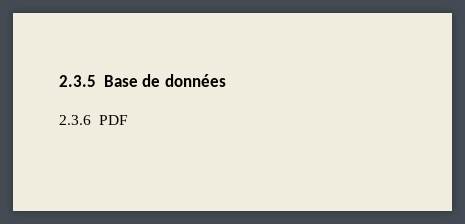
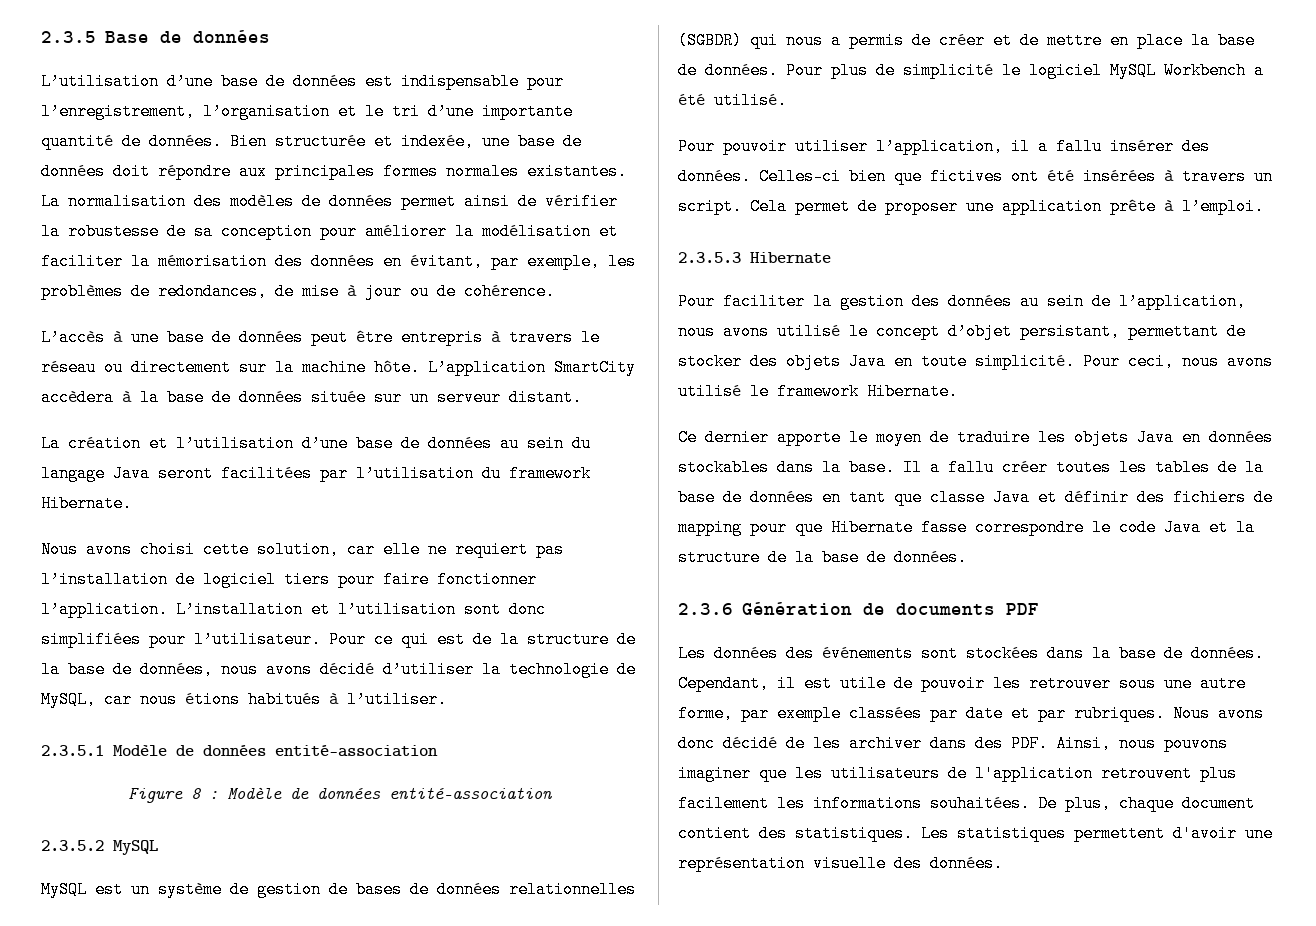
[59,115,128,125] 2.3.6 PDF -> [41,73,564,90] [41,103,573,120] [41,133,582,150] [41,163,627,180] [41,193,618,210] [41,223,618,240] [41,253,636,270] [41,283,555,300] [41,329,600,346] [41,359,636,376] [41,389,582,406] [41,435,591,452] [41,465,591,482] [41,495,132,512] [41,541,564,558] [41,571,537,588] [41,601,546,618] [41,631,636,648] [41,661,636,678] [41,691,447,708] [41,745,438,757] [128,787,552,803] [41,840,158,855] [41,881,636,898] [678,32,1255,49] [678,62,1264,79] [678,92,787,109] [678,138,1210,155] [678,168,1273,185] [678,198,1264,215] [678,252,831,264] [678,293,1246,310] [678,323,1246,340] [678,353,1273,370] [678,383,958,400] [678,429,1273,446] [678,459,1264,476] [678,489,1273,506] [678,519,1255,536] [678,549,967,566] [678,602,1039,616] [678,645,1264,662] [678,675,1246,692] [678,705,1264,722] [678,735,1228,752] [678,765,1237,782] [678,795,1255,812] [678,825,1273,842] [678,855,1003,872] L’utilisation d’une base de données est indispensable pour l’enregistrement, l’organisation et le tri d’une importante quantité de données. Bien structurée et indexée, une base de données doit répondre aux principales formes normales existantes. La normalisation des modèles de données permet ainsi de vérifier la robustesse de sa conception pour améliorer la modélisation et faciliter la mémorisation des données en évitant, par exemple, les problèmes de redondances, de mise à jour ou de cohérence. // L’accès à une base de données peut être entrepris à travers le réseau ou directement sur la machine hôte. L’application SmartCity accèdera à la base de données située sur un serveur distant. // La création et l’utilisation d’une base de données au sein du langage Java seront facilitées par l’utilisation du framework Hibernate. // Nous avons choisi cette solution, car elle ne requiert pas l’installation de logiciel tiers pour faire fonctionner l’application. L’installation et l’utilisation sont donc simplifiées pour l’utilisateur. Pour ce qui est de la structure de la base de données, nous avons décidé d’utiliser la technologie de MySQL, car nous étions habitués à l’utiliser. // 2.3.5.1 Modèle de données entité-association // Figure 8 : Modèle de données entité-association // 2.3.5.2 MySQL // MySQL est un système de gestion de bases de données relationnelles (SGBDR) qui nous a permis de créer et de mettre en place la base de données. Pour plus de simplicité le logiciel MySQL Workbench a été utilisé. // Pour pouvoir utiliser l’application, il a fallu insérer des données. Celles-ci bien que fictives ont été insérées à travers un script. Cela permet de proposer une application prête à l’emploi. // 2.3.5.3 Hibernate // Pour faciliter la gestion des données au sein de l’application, nous avons utilisé le concept d’objet persistant, permettant de stocker des objets Java en toute simplicité. Pour ceci, nous avons utilisé le framework Hibernate. // Ce dernier apporte le moyen de traduire les objets Java en données stockables dans la base. Il a fallu créer toutes les tables de la base de données en tant que classe Java et définir des fichiers de mapping pour que Hibernate fasse correspondre le code Java et la structure de la base de données. // 2.3.6 Génération de documents PDF // Les données des événements sont stockées dans la base de données. Cependant, il est utile de pouvoir les retrouver sous une autre forme, par exemple classées par date et par rubriques. Nous avons donc décidé de les archiver dans des PDF. Ainsi, nous pouvons imaginer que les utilisateurs de l'application retrouvent plus facilement les informations souhaitées. De plus, chaque document contient des statistiques. Les statistiques permettent d'avoir une représentation visuelle des données.

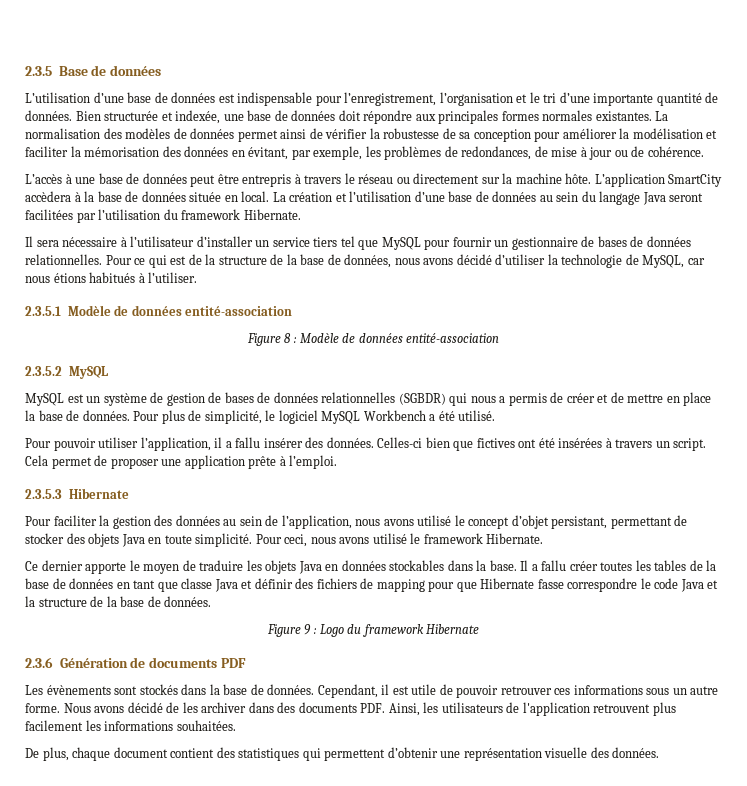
[374,389,582,406] sur un serveur distant. // -> [224,191,270,202] en local.
[41,541,564,558] [41,571,537,588] [41,601,546,618] [41,631,321,648] Nous avons choisi cette solution, car elle ne requiert pas l’installation de logiciel tiers pour faire fonctionner l’application. L’installation et l’utilisation sont donc simplifiées pour l’utilisateur. -> [25,236,691,250] [25,254,102,265] Il sera nécessaire à l’utilisateur d’installer un service tiers tel que MySQL pour fournir un gestionnaire de bases de données relationnelles.
[903,62,993,79] simplicité -> [204,410,262,424] simplicité,
(967, 557) none -> [266,624,480,637] // Figure 9 : Logo du framework Hibernate
[714,645,1039,662] données des événements sont stockées -> [46,684,178,695] évènements sont stockés
[993,675,1246,692] [678,705,1264,722] [678,735,715,752] les retrouver sous une autre forme, par exemple classées par date et par rubriques. Nous avons donc -> [500,685,719,695] [25,703,125,713] retrouver ces informations sous un autre forme. Nous avons
(1003, 743) none -> [298,702,357,713] documents
[1119,735,1228,752] [678,765,787,782] nous pouvons imaginer que -> (420, 709) none
(1030, 803) none -> (236, 725) //
[795,825,1237,842] statistiques. Les statistiques permettent d'avoir -> [238,747,438,761] statistiques qui permettent d’obtenir

